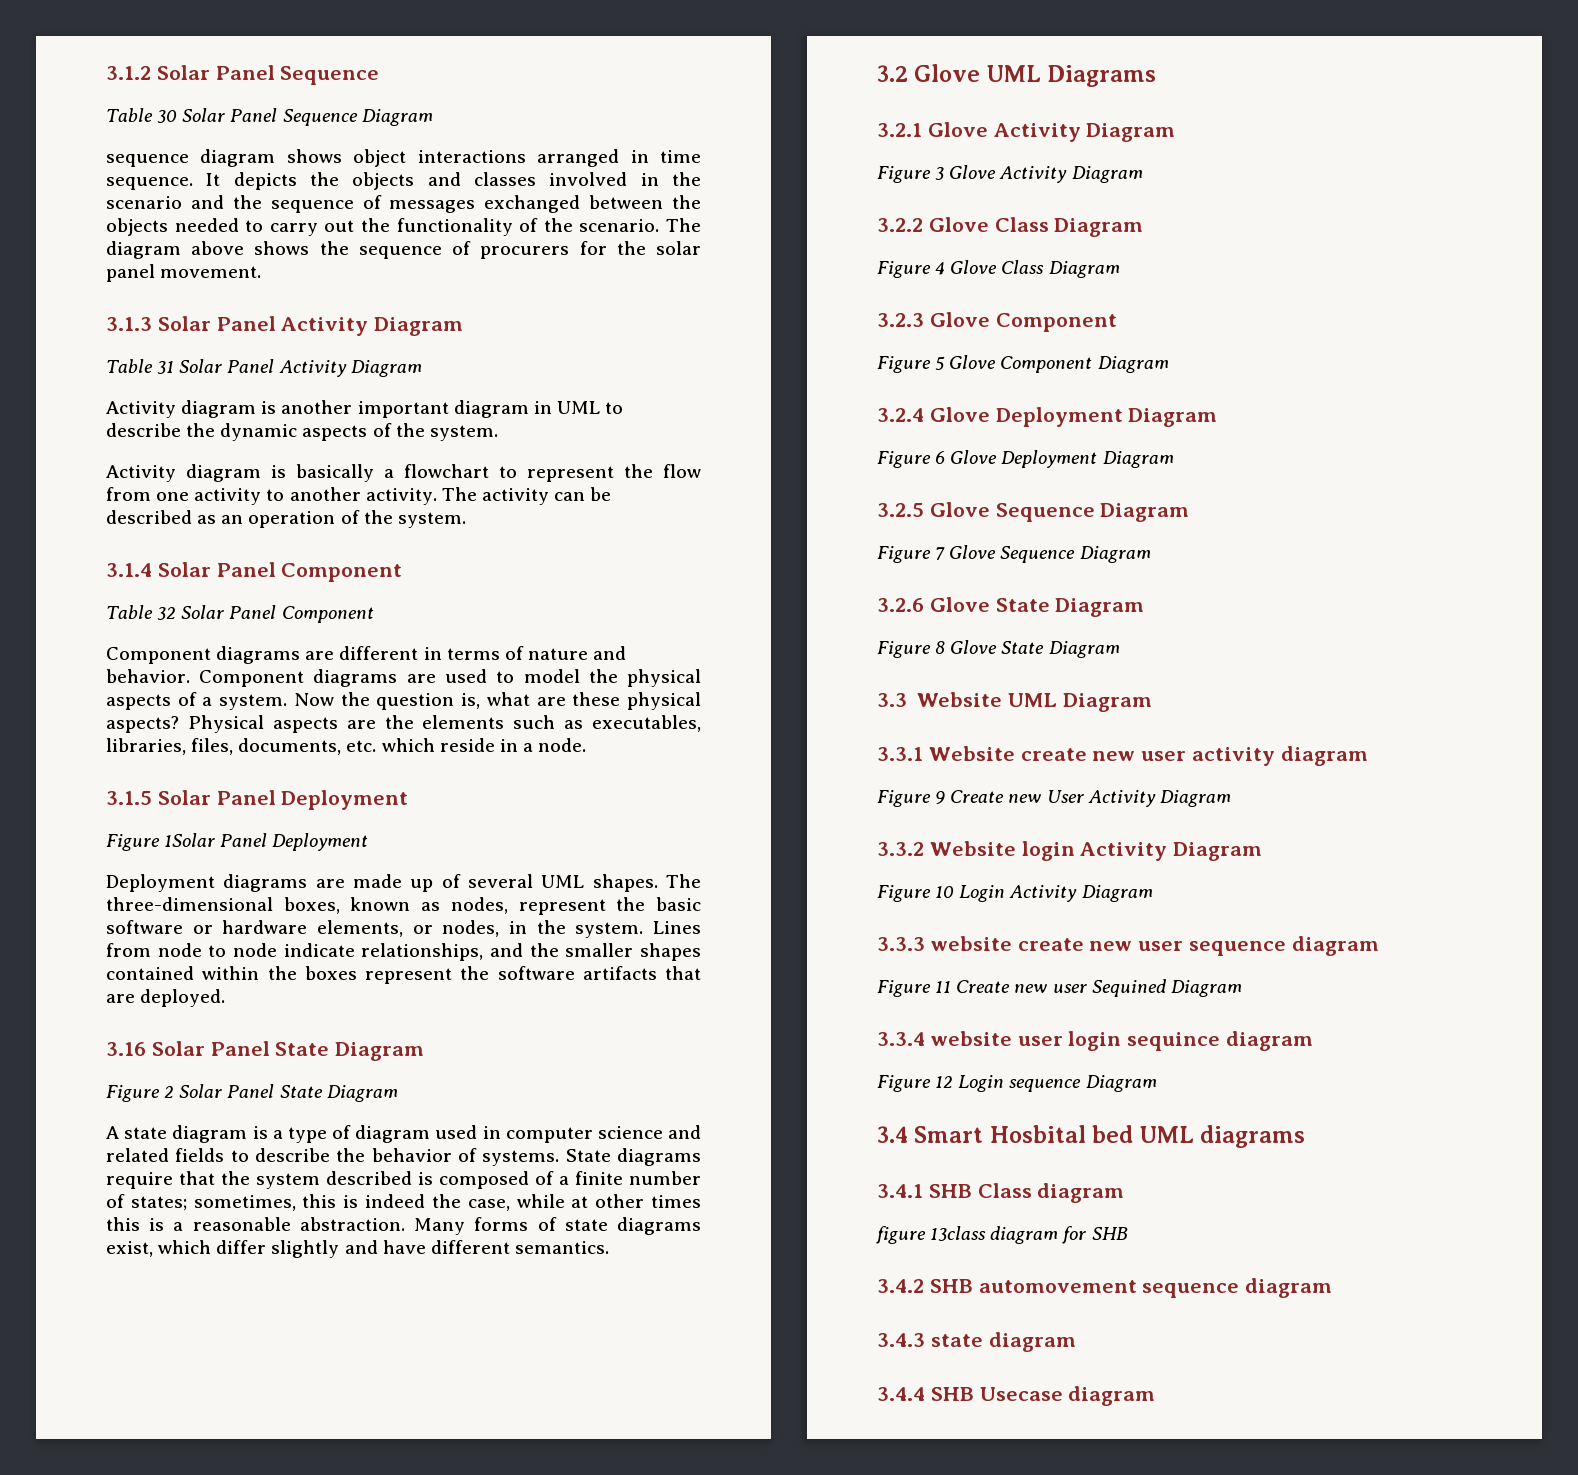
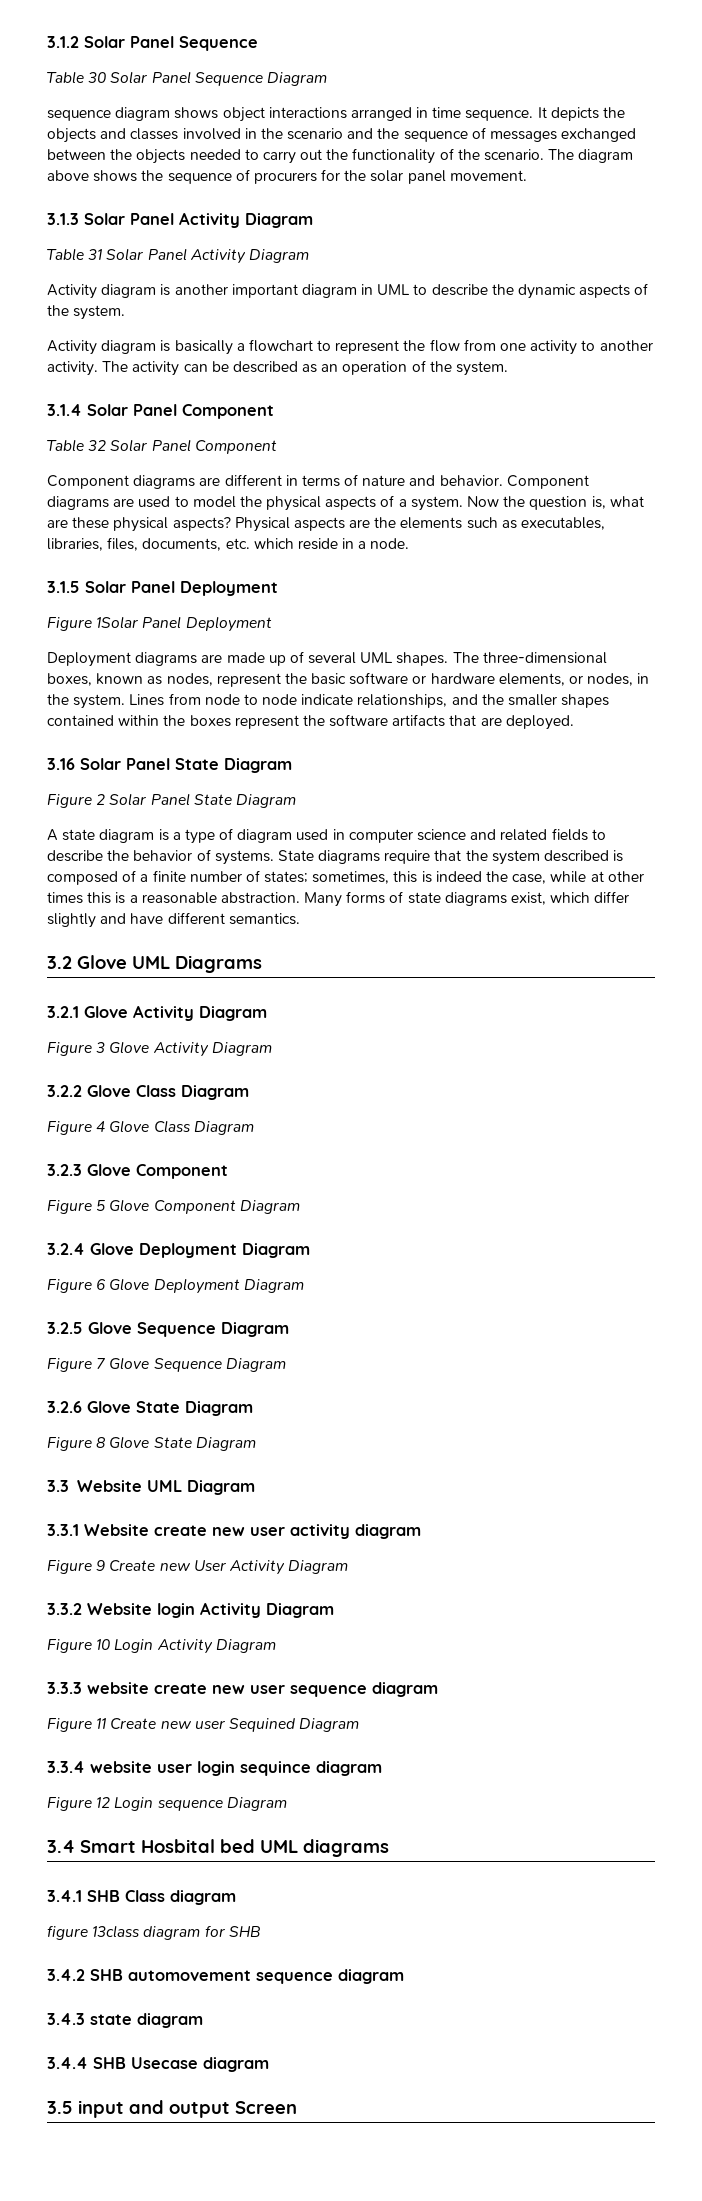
(1156, 1396) none -> [47,2100,297,2118] // 3.5 input and output Screen

